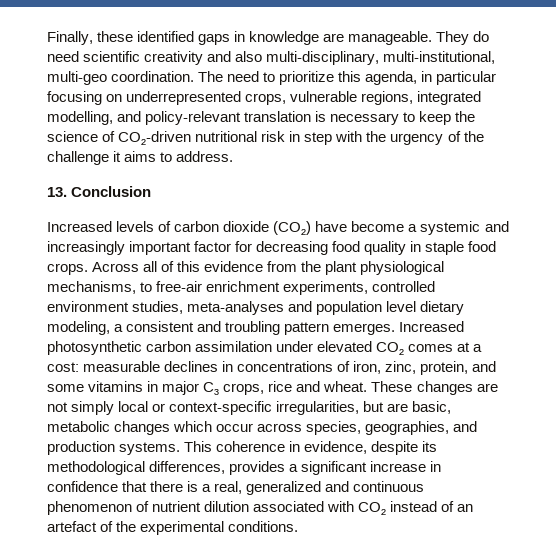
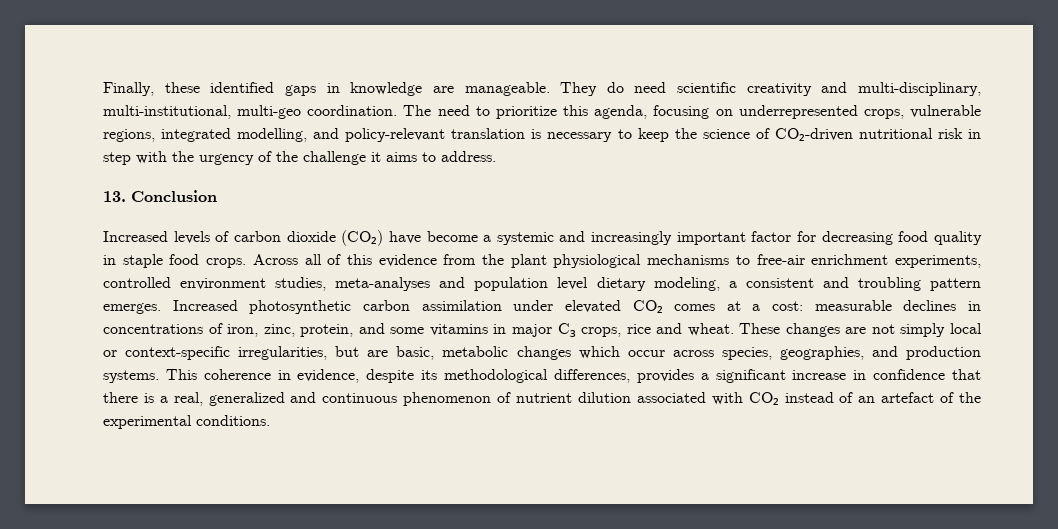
[235,51,263,62] also -> (848, 87) none
[421,71,497,85] in particular -> (648, 112) none
[47,281,136,294] mechanisms, -> [647,254,730,265] mechanisms

